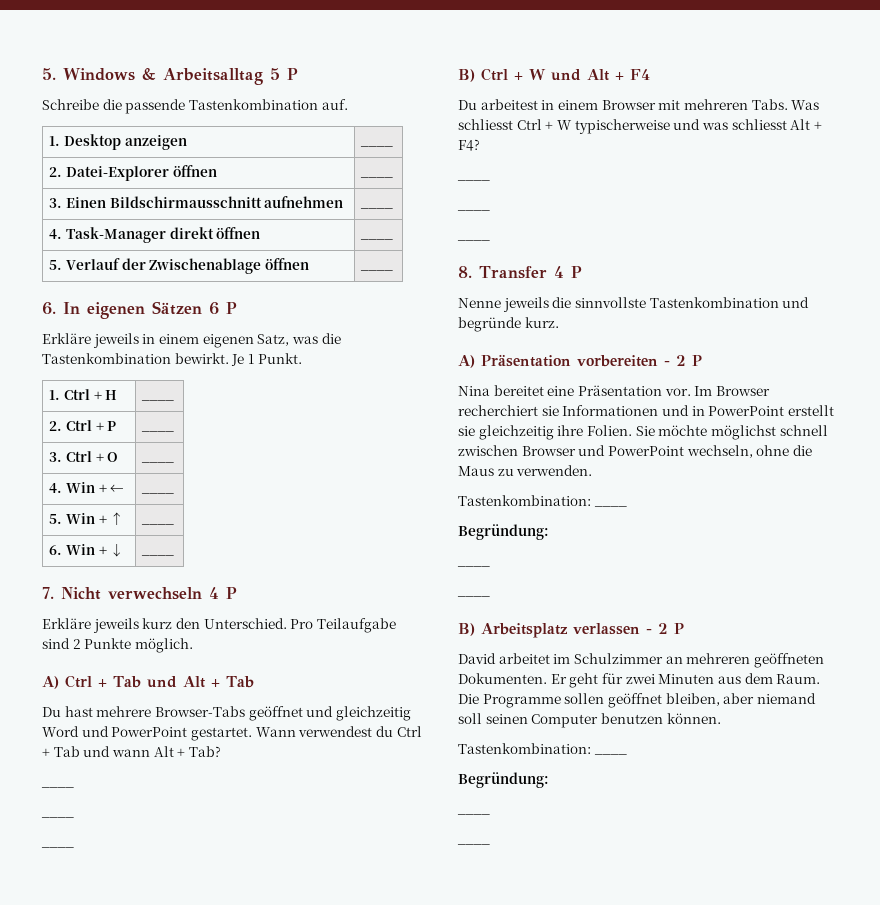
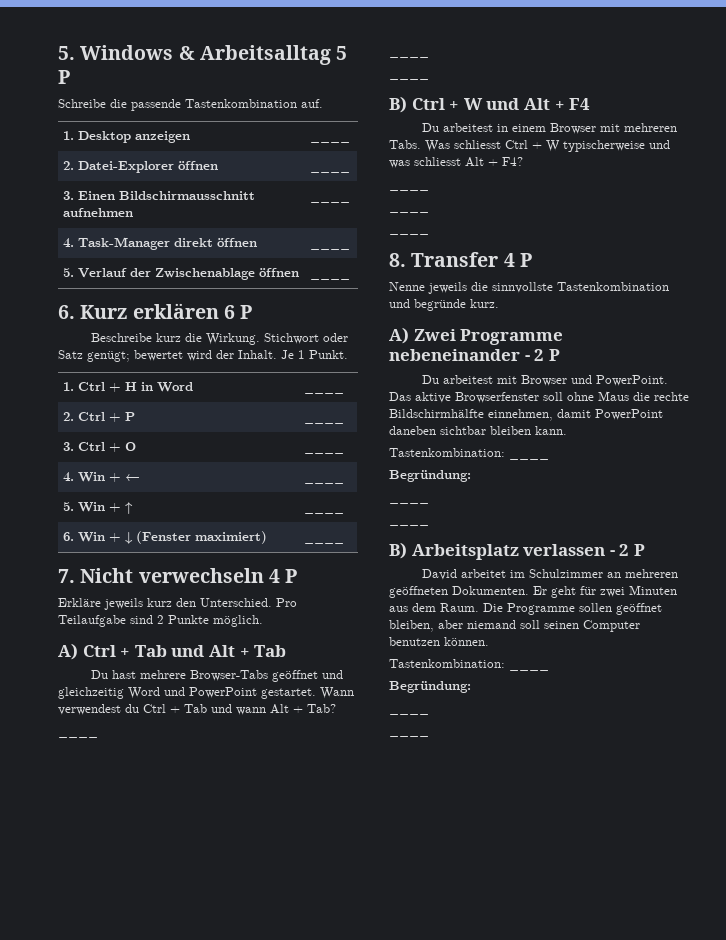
[63,301,202,319] In eigenen Sätzen -> [80,303,219,319] Kurz erklären
[42,333,341,348] [42,353,229,364] Erkläre jeweils in einem eigenen Satz, was die Tastenkombination bewirkt. -> [90,333,348,345] [58,350,277,362] Beschreibe kurz die Wirkung. Stichwort oder Satz genügt; bewertet wird der Inhalt.
(118, 395) none -> [141,382,194,392] in Word
(125, 550) none -> [136,531,268,544] (Fenster maximiert)
[481,354,702,367] [458,385,770,396] [458,405,834,416] [458,425,828,440] [458,445,812,458] [458,465,593,476] Präsentation vorbereiten - 2 P // Nina bereitet eine Präsentation vor. Im Browser recherchiert sie Informationen und in PowerPoint erstellt sie gleichzeitig ihre Folien. Sie möchte möglichst schnell zwischen Browser und PowerPoint wechseln, ohne die Maus zu verwenden. -> [413,329,564,345] [389,349,560,361] [421,375,668,386] [389,391,689,403] [389,409,663,421] [389,426,567,435] Zwei Programme nebeneinander - 2 P // Du arbeitest mit Browser und PowerPoint. Das aktive Browserfenster soll ohne Maus die rechte Bildschirmhälfte einnehmen, damit PowerPoint daneben sichtbar bleiben kann.

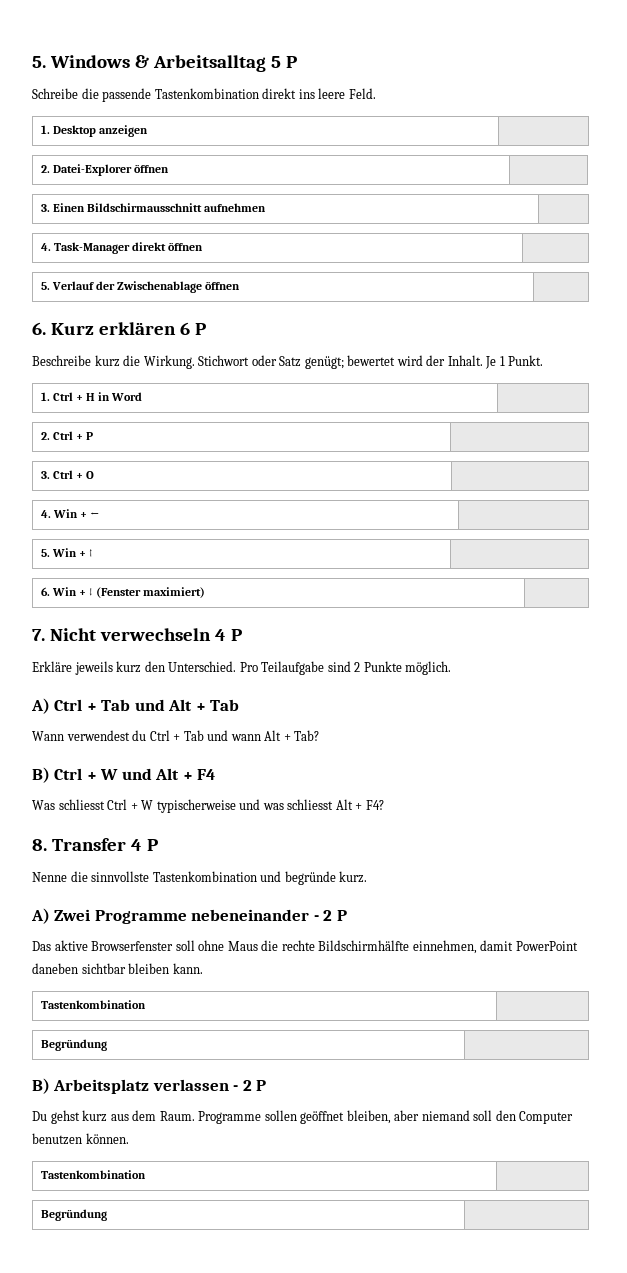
[301,99,323,108] auf. -> [262,88,376,99] direkt ins leere Feld.
[310,140,351,143] ____ -> (149, 131) none
[310,170,351,173] ____ -> (170, 169) none
[310,200,351,203] ____ -> (267, 207) none
[310,247,351,250] ____ -> (204, 247) none
[310,277,351,280] ____ -> (241, 286) none
[304,391,345,394] ____ -> (143, 396) none
[304,421,345,424] ____ -> (94, 436) none
[304,451,345,454] ____ -> (95, 475) none
[304,481,345,484] ____ -> (100, 515) none
[304,511,345,514] ____ -> (94, 553) none
[304,541,345,544] ____ -> (206, 592) none
[90,670,343,682] [58,687,316,699] Du hast mehrere Browser-Tabs geöffnet und gleichzeitig Word und PowerPoint gestartet. -> (240, 705) none
[58,735,98,738] [389,55,429,58] [389,77,429,80] // ____ // ____ // ____ -> (320, 735) none
[421,123,677,134] [389,140,421,149] Du arbeitest in einem Browser mit mehreren Tabs. -> (216, 774) none
[389,188,429,191] [389,210,429,213] [389,232,429,235] // ____ // ____ // ____ -> (384, 805) none
[428,282,467,294] jeweils -> (67, 877) none
[421,375,668,386] Du arbeitest mit Browser und PowerPoint. -> (347, 915) none
[389,448,505,457] [509,457,549,460] [389,470,471,482] [389,501,429,504] [389,523,429,526] // Tastenkombination: ____ // Begründung: // ____ // ____ -> [40,1000,146,1009] [40,1039,107,1051] // Tastenkombination | // Begründung |
[421,569,678,580] [389,585,677,598] David arbeitet im Schulzimmer an mehreren geöffneten Dokumenten. Er geht für zwei Minuten -> [32,1110,108,1124] Du gehst kurz
[483,603,503,612] Die -> (195, 1116) none
[544,621,579,629] seinen -> [495,1110,516,1121] den
[389,659,505,668] [509,668,549,671] [389,681,471,693] [389,712,429,715] [389,734,429,737] // Tastenkombination: ____ // Begründung: // ____ // ____ -> [40,1170,146,1179] [40,1209,107,1221] // Tastenkombination | // Begründung |

